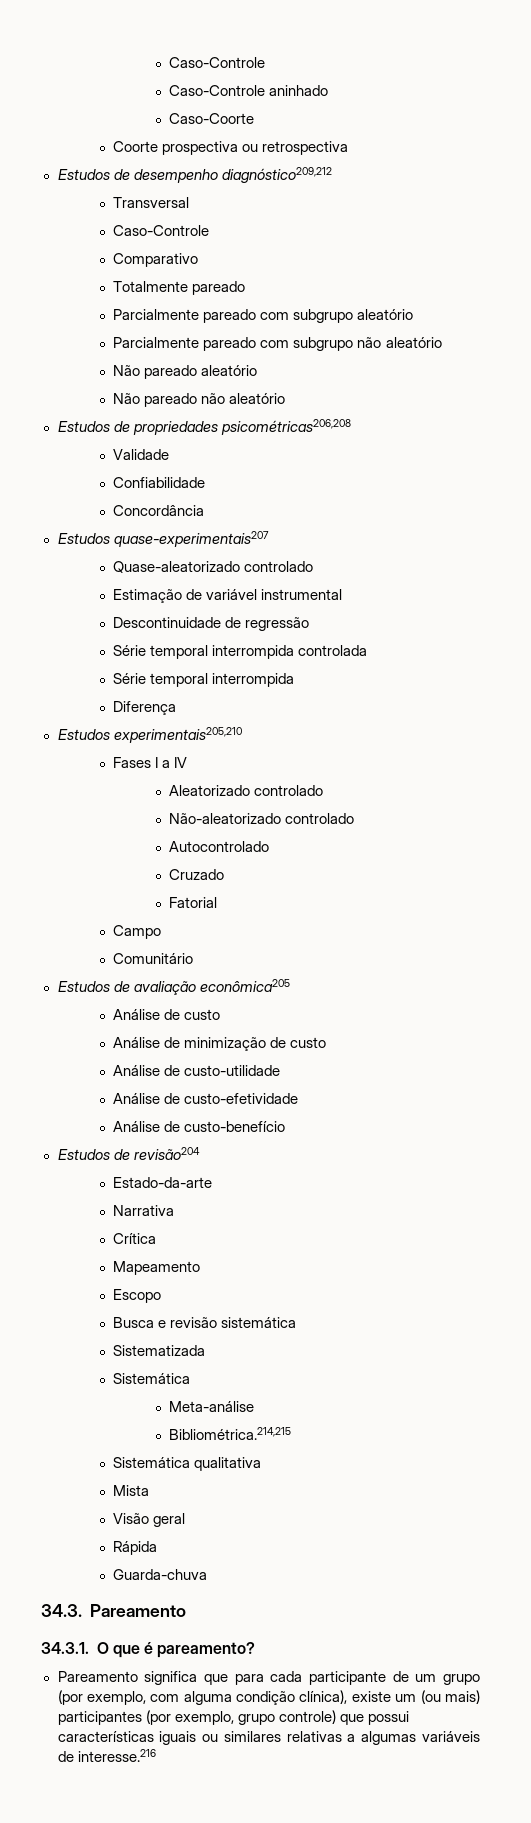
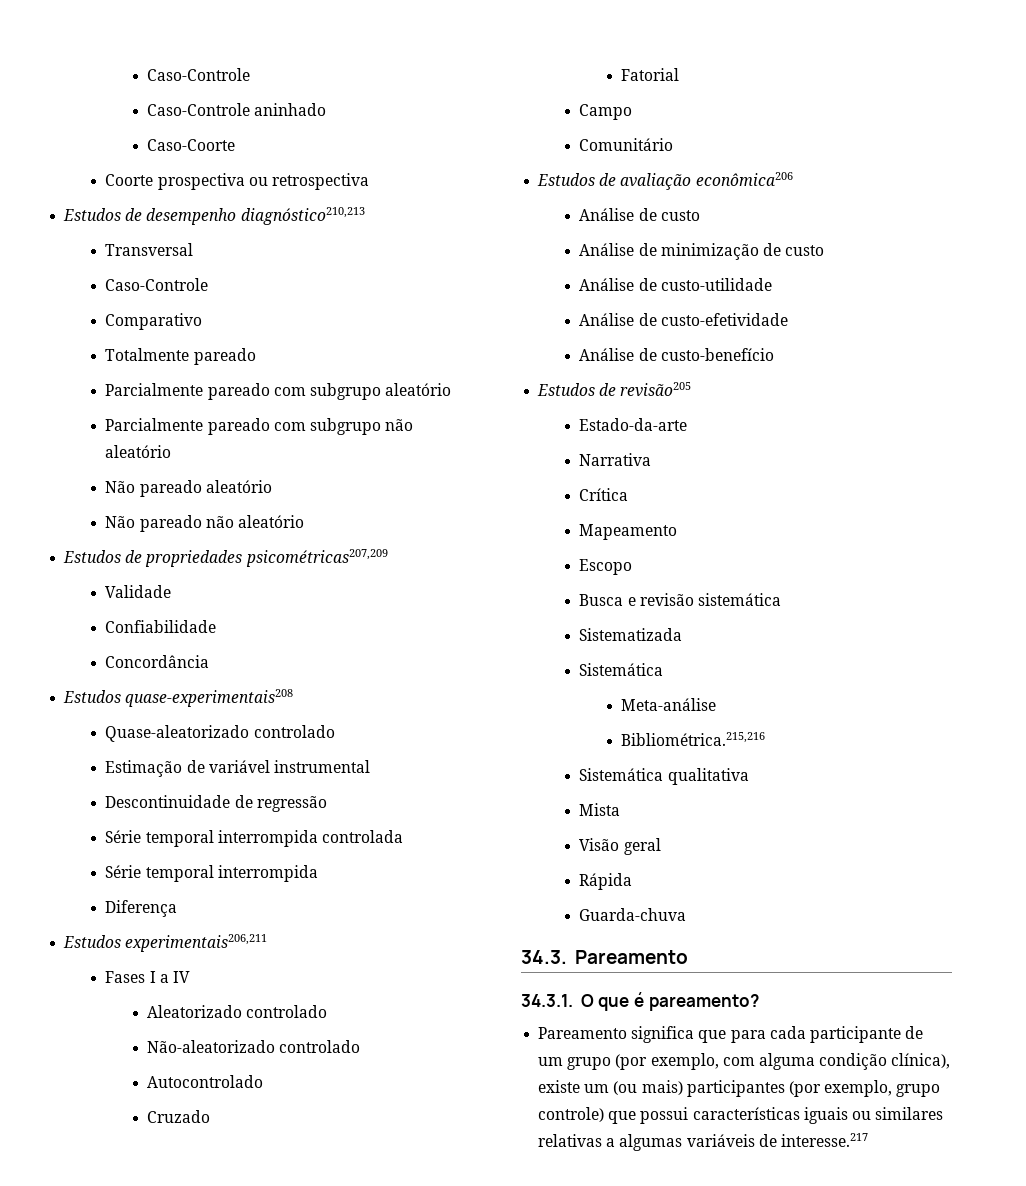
[221,167,332,183] diagnóstico209,212 -> [240,207,365,225] diagnóstico210,213
[220,419,351,435] psicométricas206,208 -> [245,549,388,567] psicométricas207,209
[113,531,269,547] quase-experimentais207 -> [125,689,294,707] quase-experimentais208
[113,727,242,743] experimentais205,210 -> [125,934,268,952] experimentais206,211
[199,979,290,992] econômica205 -> [695,172,793,186] econômica206
[133,1147,200,1160] revisão204 -> [620,382,692,397] revisão205
[169,1427,292,1440] Bibliométrica.214,215 -> [620,732,765,746] Bibliométrica.215,216
[77,1749,156,1762] interesse.216 -> [780,1133,868,1147] interesse.217

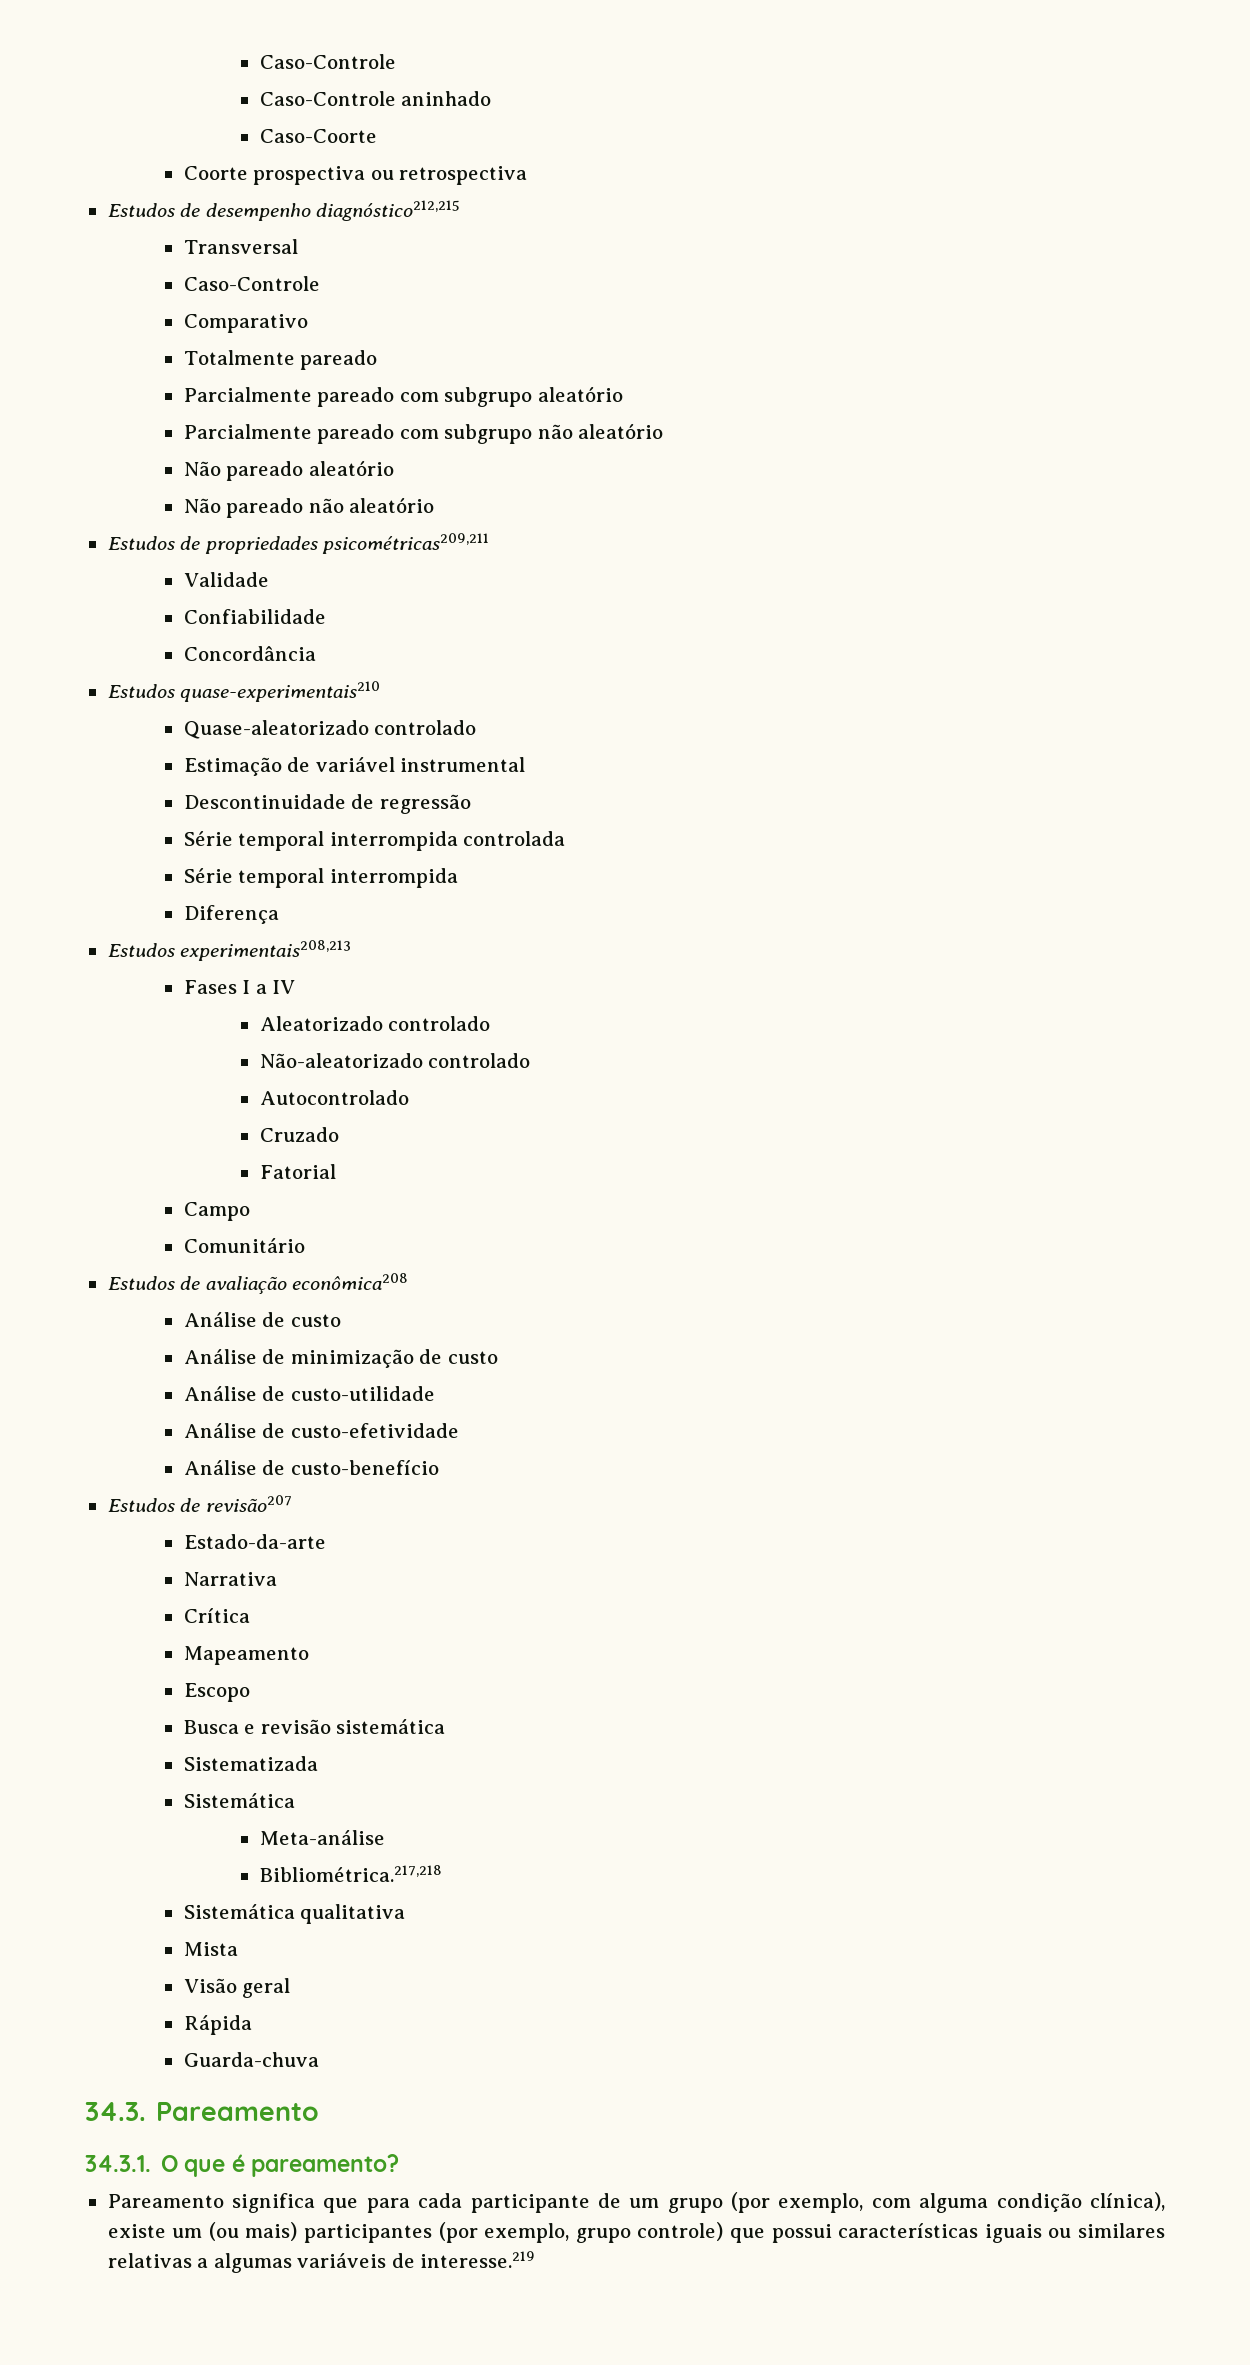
[240,207,365,225] diagnóstico210,213 -> [316,200,461,221] diagnóstico212,215
[245,549,388,567] psicométricas207,209 -> [322,533,490,554] psicométricas209,211
[125,689,294,707] quase-experimentais208 -> [180,681,381,702] quase-experimentais210
[125,934,268,952] experimentais206,211 -> [180,940,352,961] experimentais208,213
[695,172,793,186] econômica206 -> [292,1273,409,1290] econômica208
[620,382,692,397] revisão205 -> [205,1495,292,1512] revisão207
[620,732,765,746] Bibliométrica.215,216 -> [259,1865,442,1882] Bibliométrica.217,218
[780,1133,868,1147] interesse.217 -> [420,2251,536,2268] interesse.219

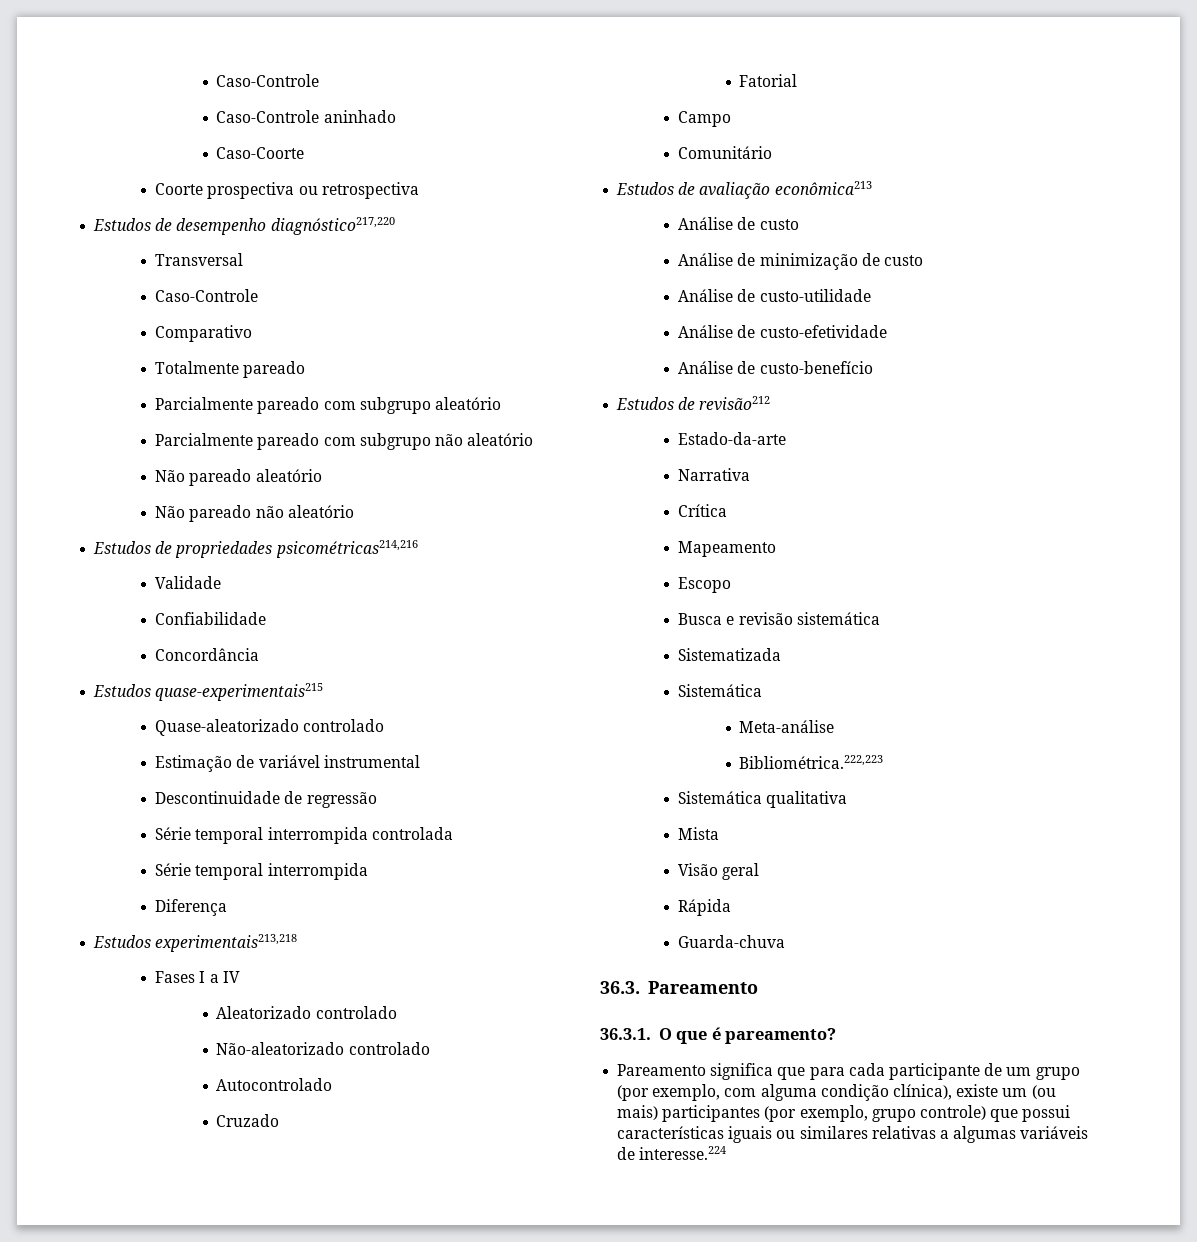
[316,200,461,221] diagnóstico212,215 -> [270,217,395,235] diagnóstico217,220
[322,533,490,554] psicométricas209,211 -> [275,540,418,558] psicométricas214,216
[180,681,381,702] quase-experimentais210 -> [155,683,324,701] quase-experimentais215
[180,940,352,961] experimentais208,213 -> [155,934,298,952] experimentais213,218
[292,1273,409,1290] econômica208 -> [774,181,872,195] econômica213
[205,1495,292,1512] revisão207 -> [699,396,771,411] revisão212
[259,1865,442,1882] Bibliométrica.217,218 -> [739,755,884,769] Bibliométrica.222,223
[85,2102,146,2121] 34.3. -> [600,981,640,994] 36.3.
[85,2155,151,2172] 34.3.1. -> [600,1028,651,1040] 36.3.1.
[420,2251,536,2268] interesse.219 -> [639,1146,727,1160] interesse.224

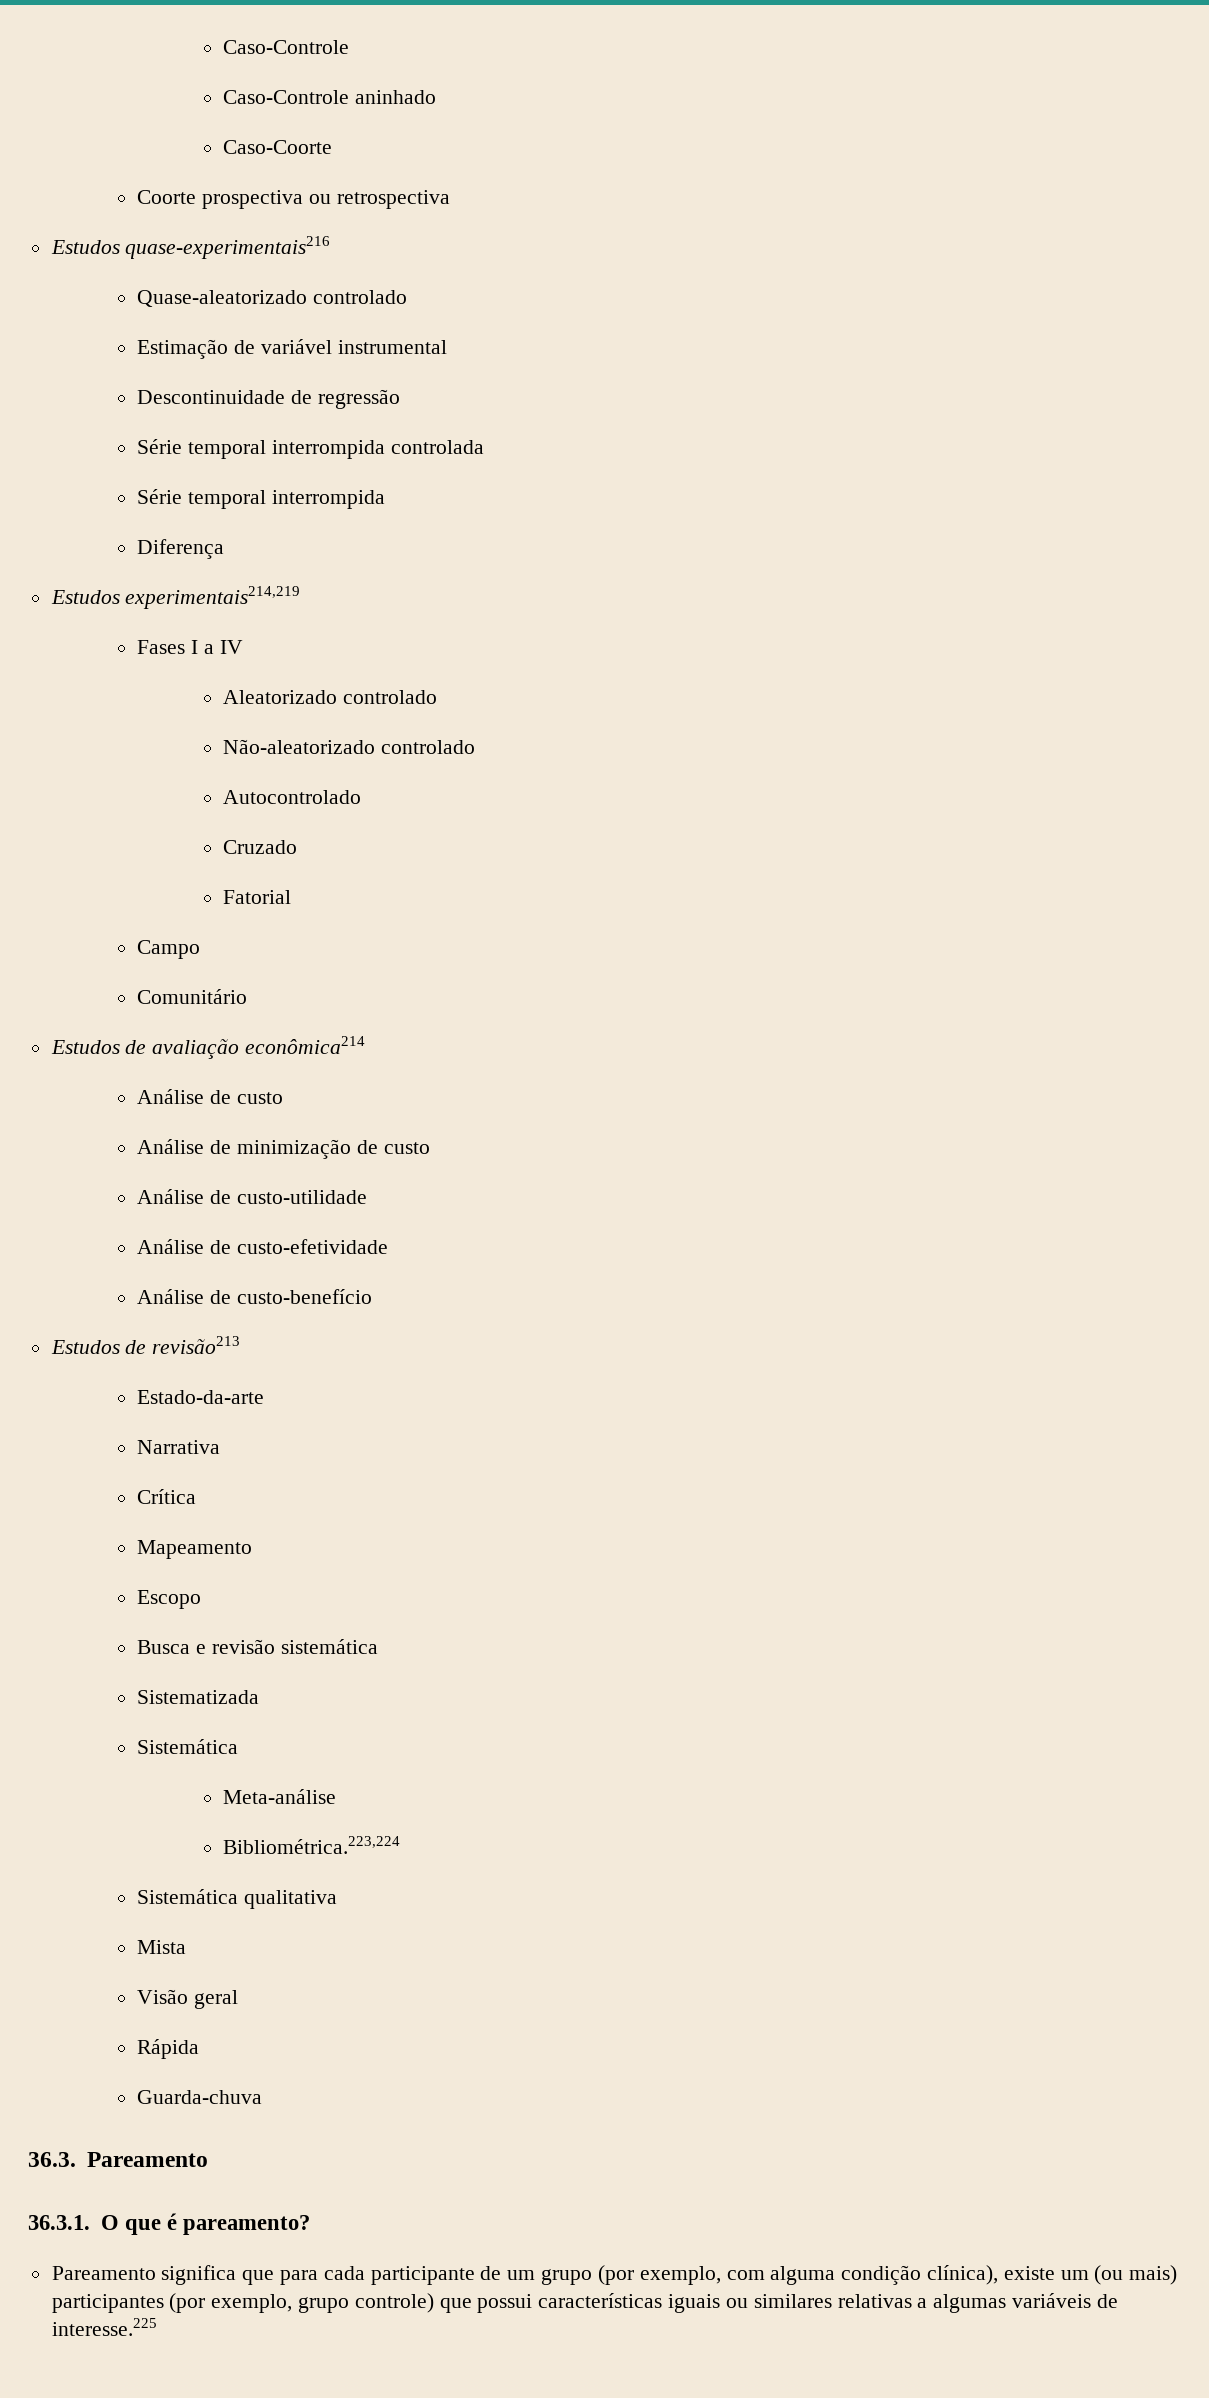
[155,217,395,235] [155,253,244,266] [155,289,259,302] [155,325,253,342] [155,361,306,378] [155,397,502,414] [155,433,534,450] [155,469,322,486] [155,505,354,522] [93,540,418,558] [155,576,222,589] [155,612,267,625] [155,648,260,661] [93,683,324,701] de desempenho diagnóstico217,220 // Transversal // Caso-Controle // Comparativo // Totalmente pareado // Parcialmente pareado com subgrupo aleatório // Parcialmente pareado com subgrupo não aleatório // Não pareado aleatório // Não pareado não aleatório // Estudos de propriedades psicométricas214,216 // Validade // Confiabilidade // Concordância // Estudos quase-experimentais215 -> [125,236,331,259] quase-experimentais216
[155,934,298,952] experimentais213,218 -> [125,586,301,609] experimentais214,219
[774,181,872,195] econômica213 -> [245,1036,366,1054] econômica214
[699,396,771,411] revisão212 -> [152,1336,241,1354] revisão213
[739,755,884,769] Bibliométrica.222,223 -> [222,1836,400,1854] Bibliométrica.223,224
[639,1146,727,1160] interesse.224 -> [51,2318,157,2336] interesse.225

